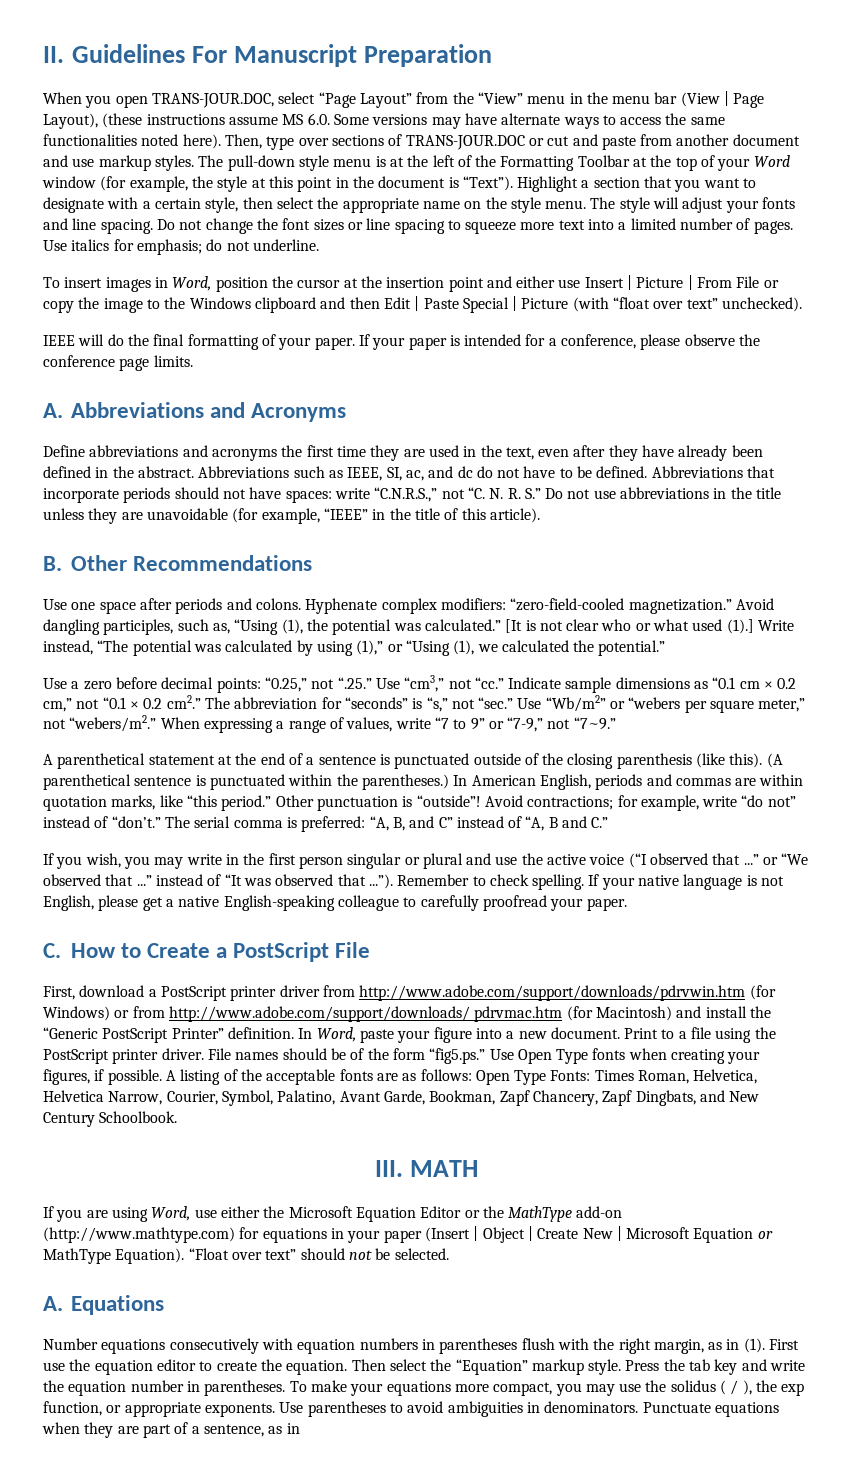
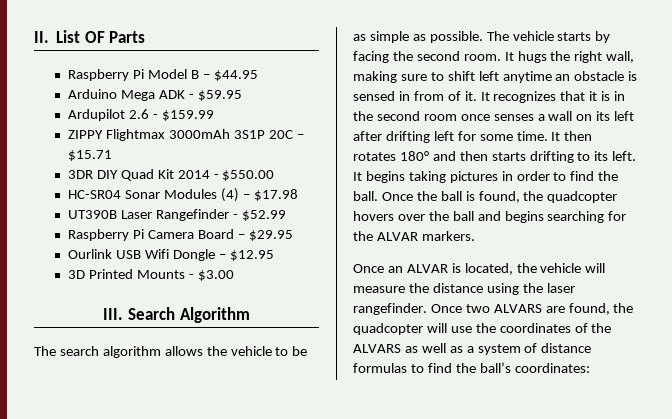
[72,44,493,67] [43,91,765,108] [43,113,725,129] [43,134,800,150] [43,155,790,171] [42,176,757,192] [43,197,796,213] [43,218,793,234] [43,239,319,255] [43,275,779,292] [43,296,803,313] [43,334,761,350] [43,355,193,371] [43,402,347,422] [43,445,763,461] [43,466,776,481] [43,487,782,503] [43,508,540,524] [43,555,312,571] [43,598,774,614] [43,619,795,635] [43,640,666,656] [43,675,797,693] [43,695,806,713] [43,715,616,733] [43,753,783,769] [43,774,804,790] [43,795,796,811] [43,816,609,832] [43,853,809,869] [43,874,785,890] [43,895,627,911] [43,942,370,962] [43,985,776,1001] [43,1006,771,1022] [43,1027,776,1043] [43,1048,761,1064] [43,1069,758,1085] [43,1090,760,1106] [43,1111,178,1127] [374,1160,479,1177] [43,1206,623,1222] [43,1226,773,1243] [43,1248,449,1264] [43,1295,164,1315] [43,1338,800,1354] [43,1359,806,1375] [43,1380,805,1396] [43,1401,779,1417] [42,1422,300,1438] Guidelines For Manuscript Preparation // When you open TRANS-JOUR.DOC, select “Page Layout” from the “View” menu in the menu bar (View | Page Layout), (these instructions assume MS 6.0. Some versions may have alternate ways to access the same functionalities noted here). Then, type over sections of TRANS-JOUR.DOC or cut and paste from another document and use markup styles. The pull-down style menu is at the left of the Formatting Toolbar at the top of your Word window (for example, the style at this point in the document is “Text”). Highlight a section that you want to designate with a certain style, then select the appropriate name on the style menu. The style will adjust your fonts and line spacing. Do not change the font sizes or line spacing to squeeze more text into a limited number of pages. Use italics for emphasis; do not underline. // To insert images in Word, position the cursor at the insertion point and either use Insert | Picture | From File or copy the image to the Windows clipboard and then Edit | Paste Special | Picture (with “float over text” unchecked). // IEEE will do the final formatting of your paper. If your paper is intended for a conference, please observe the conference page limits. // A. Abbreviations and Acronyms // Define abbreviations and acronyms the first time they are used in the text, even after they have already been defined in the abstract. Abbreviations such as IEEE, SI, ac, and dc do not have to be defined. Abbreviations that incorporate periods should not have spaces: write “C.N.R.S.,” not “C. N. R. S.” Do not use abbreviations in the title unless they are unavoidable (for example, “IEEE” in the title of this article). // B. Other Recommendations // Use one space after periods and colons. Hyphenate complex modifiers: “zero-field-cooled magnetization.” Avoid dangling participles, such as, “Using (1), the potential was calculated.” [It is not clear who or what used (1).] Write instead, “The potential was calculated by using (1),” or “Using (1), we calculated the potential.” // Use a zero before decimal points: “0.25,” not “.25.” Use “cm3,” not “cc.” Indicate sample dimensions as “0.1 cm × 0.2 cm,” not “0.1 × 0.2 cm2.” The abbreviation for “seconds” is “s,” not “sec.” Use “Wb/m2” or “webers per square meter,” not “webers/m2.” When expressing a range of values, write “7 to 9” or “7-9,” not “7~9.” // A parenthetical statement at the end of a sentence is punctuated outside of the closing parenthesis (like this). (A parenthetical sentence is punctuated within the parentheses.) In American English, periods and commas are within quotation marks, like “this period.” Other punctuation is “outside”! Avoid contractions; for example, write “do not” instead of “don’t.” The serial comma is preferred: “A, B, and C” instead of “A, B and C.” // If you wish, you may write in the first person singular or plural and use the active voice (“I observed that ...” or “We observed that ...” instead of “It was observed that ...”). Remember to check spelling. If your native language is not English, please get a native English-speaking colleague to carefully proofread your paper. // C. How to Create a PostScript File // First, download a PostScript printer driver from http://www.adobe.com/support/downloads/pdrvwin.htm (for Windows) or from http://www.adobe.com/support/downloads/ pdrvmac.htm (for Macintosh) and install the “Generic PostScript Printer” definition. In Word, paste your figure into a new document. Print to a file using the PostScript printer driver. File names should be of the form “fig5.ps.” Use Open Type fonts when creating your figures, if possible. A listing of the acceptable fonts are as follows: Open Type Fonts: Times Roman, Helvetica, Helvetica Narrow, Courier, Symbol, Palatino, Avant Garde, Bookman, Zapf Chancery, Zapf Dingbats, and New Century Schoolbook. // III. MATH // If you are using Word, use either the Microsoft Equation Editor or the MathType add-on (http://www.mathtype.com) for equations in your paper (Insert | Object | Create New | Microsoft Equation or MathType Equation). “Float over text” should not be selected. // A. Equations // Number equations consecutively with equation numbers in parentheses flush with the right margin, as in (1). First use the equation editor to create the equation. Then select the “Equation” markup style. Press the tab key and write the equation number in parentheses. To make your equations more compact, you may use the solidus ( / ), the exp function, or appropriate exponents. Use parentheses to avoid ambiguities in denominators. Punctuate equations when they are part of a sentence, as in -> [56,30,146,43] [67,69,258,81] [67,89,242,101] [67,109,214,121] [67,129,304,141] [67,150,112,161] [67,169,275,181] [67,188,298,202] [67,209,286,221] [67,229,293,241] [67,249,274,261] [67,269,234,281] [103,307,250,323] [34,346,308,358] [353,31,611,43] [353,51,635,63] [353,71,638,83] [353,91,626,103] [353,111,635,121] [353,131,593,143] [353,151,637,163] [353,171,619,183] [353,191,618,203] [353,211,627,223] [353,231,475,241] [353,263,606,275] [353,283,575,295] [353,303,634,315] [353,323,612,335] [353,343,592,355] [353,362,590,373] List OF Parts // Raspberry Pi Model B – $44.95 // Arduino Mega ADK - $59.95 // Ardupilot 2.6 - $159.99 // ZIPPY Flightmax 3000mAh 3S1P 20C – $15.71 // 3DR DIY Quad Kit 2014 - $550.00 // HC-SR04 Sonar Modules (4) – $17.98 // UT390B Laser Rangefinder - $52.99 // Raspberry Pi Camera Board – $29.95 // Ourlink USB Wifi Dongle – $12.95 // 3D Printed Mounts - $3.00 // III. Search Algorithm // The search algorithm allows the vehicle to be as simple as possible. The vehicle starts by facing the second room. It hugs the right wall, making sure to shift left anytime an obstacle is sensed in from of it. It recognizes that it is in the second room once senses a wall on its left after drifting left for some time. It then rotates 180° and then starts drifting to its left. It begins taking pictures in order to find the ball. Once the ball is found, the quadcopter hovers over the ball and begins searching for the ALVAR markers. // Once an ALVAR is located, the vehicle will measure the distance using the laser rangefinder. Once two ALVARS are found, the quadcopter will use the coordinates of the ALVARS as well as a system of distance formulas to find the ball’s coordinates:

